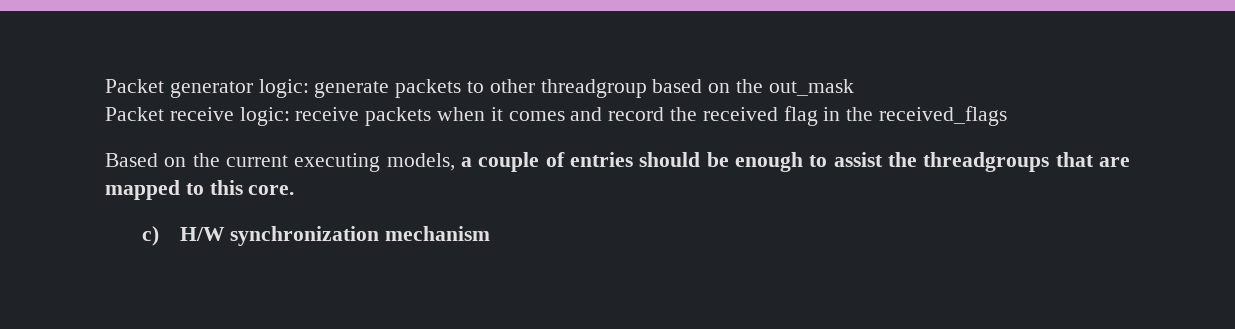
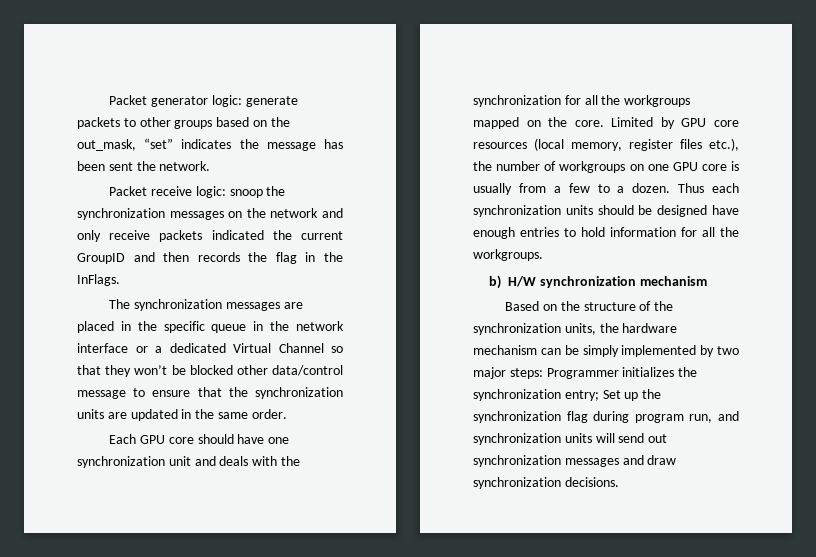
[540,79,647,98] threadgroup -> [174,120,213,129] groups
[768,79,854,96] [105,106,1008,126] [105,152,1131,172] [105,180,295,200] [142,226,491,246] out_mask // Packet receive logic: receive packets when it comes and record the received flag in the received_flags // Based on the current executing models, a couple of entries should be enough to assist the threadgroups that are mapped to this core. // c) H/W synchronization mechanism -> [77,138,343,151] [77,161,211,171] [109,186,286,198] [77,208,343,220] [77,230,343,242] [77,252,343,264] [77,274,120,286] [109,299,303,311] [77,321,344,333] [77,343,343,353] [77,365,343,377] [77,387,343,399] [77,409,287,421] [109,434,290,444] [77,456,300,468] [473,95,691,107] [473,117,739,129] [473,138,739,151] [473,161,739,173] [473,183,739,195] [473,205,739,217] [473,227,739,239] [473,249,543,261] [488,275,707,289] [505,301,674,311] [473,323,678,335] [473,345,739,357] [473,367,698,379] [473,389,662,401] [473,411,739,423] [473,433,668,445] [473,455,677,467] [473,477,619,489] out_mask, “set” indicates the message has been sent the network. // Packet receive logic: snoop the synchronization messages on the network and only receive packets indicated the current GroupID and then records the flag in the InFlags. // The synchronization messages are placed in the specific queue in the network interface or a dedicated Virtual Channel so that they won’t be blocked other data/control message to ensure that the synchronization units are updated in the same order. // Each GPU core should have one synchronization unit and deals with the synchronization for all the workgroups mapped on the core. Limited by GPU core resources (local memory, register files etc.), the number of workgroups on one GPU core is usually from a few to a dozen. Thus each synchronization units should be designed have enough entries to hold information for all the workgroups. // b) H/W synchronization mechanism // Based on the structure of the synchronization units, the hardware mechanism can be simply implemented by two major steps: Programmer initializes the synchronization entry; Set up the synchronization flag during program run, and synchronization units will send out synchronization messages and draw synchronization decisions.

